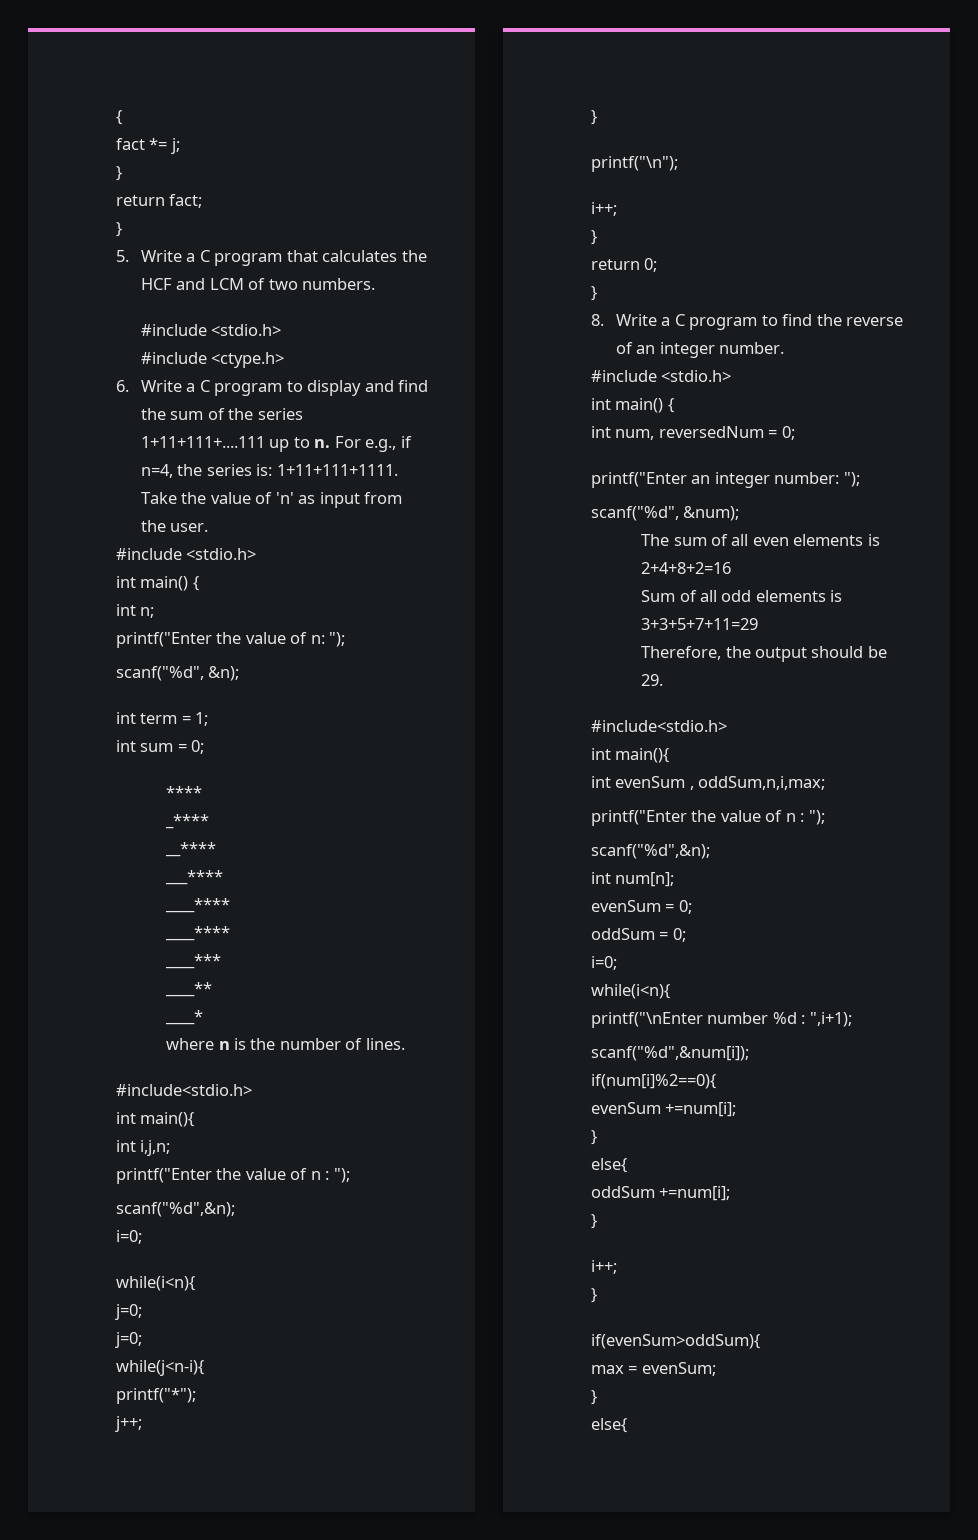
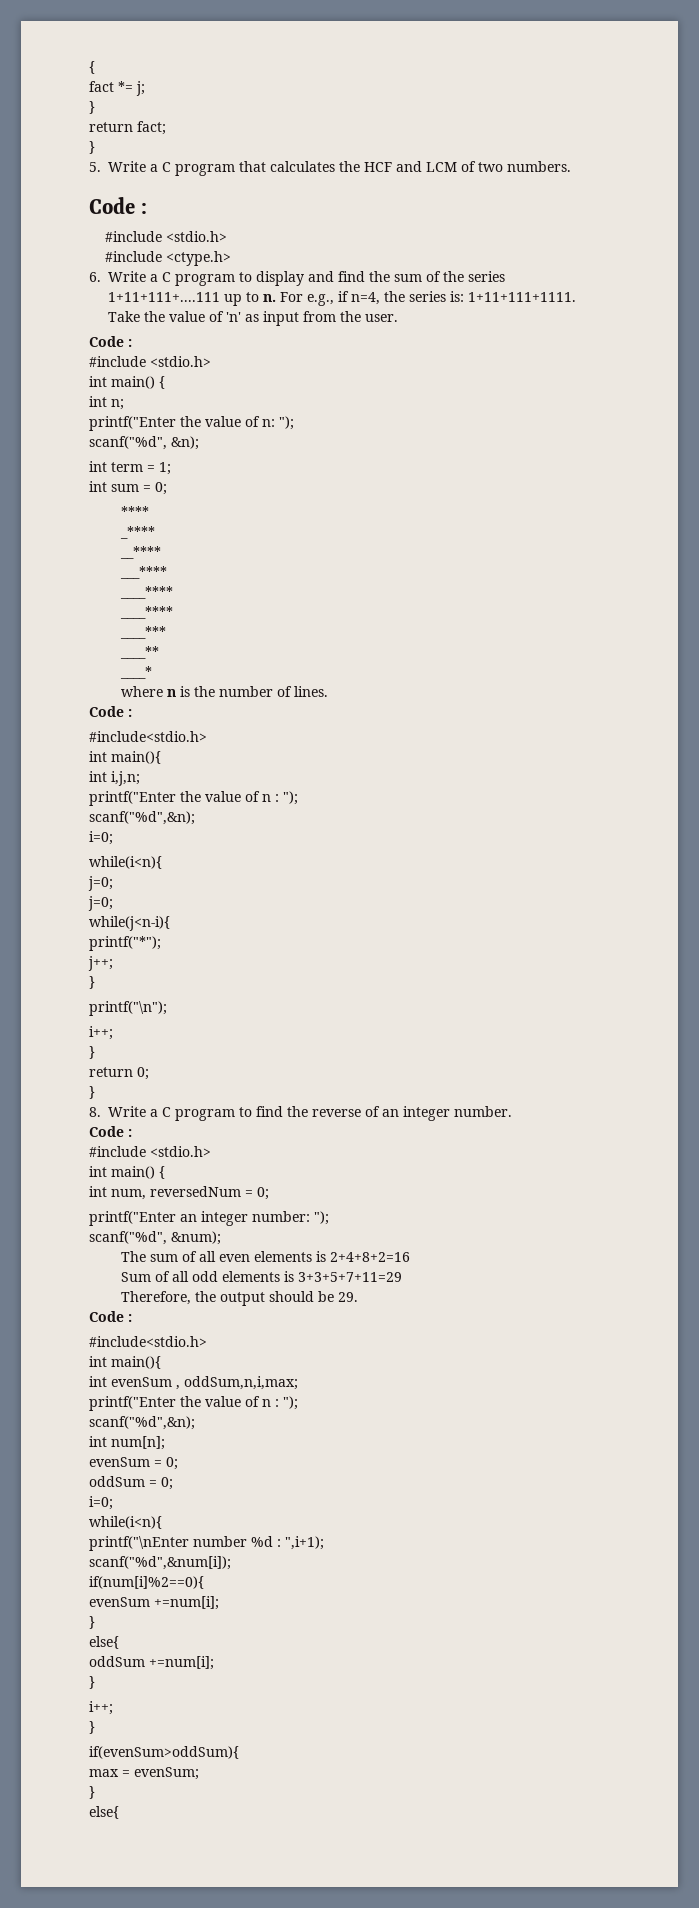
(376, 284) none -> [89,197,148,214] // Code :
(209, 527) none -> [89,336,132,347] // Code :
(405, 1044) none -> [89,706,132,717] // Code :
(785, 348) none -> [89,1126,132,1137] // Code :
(664, 680) none -> [89,1311,132,1322] // Code :

